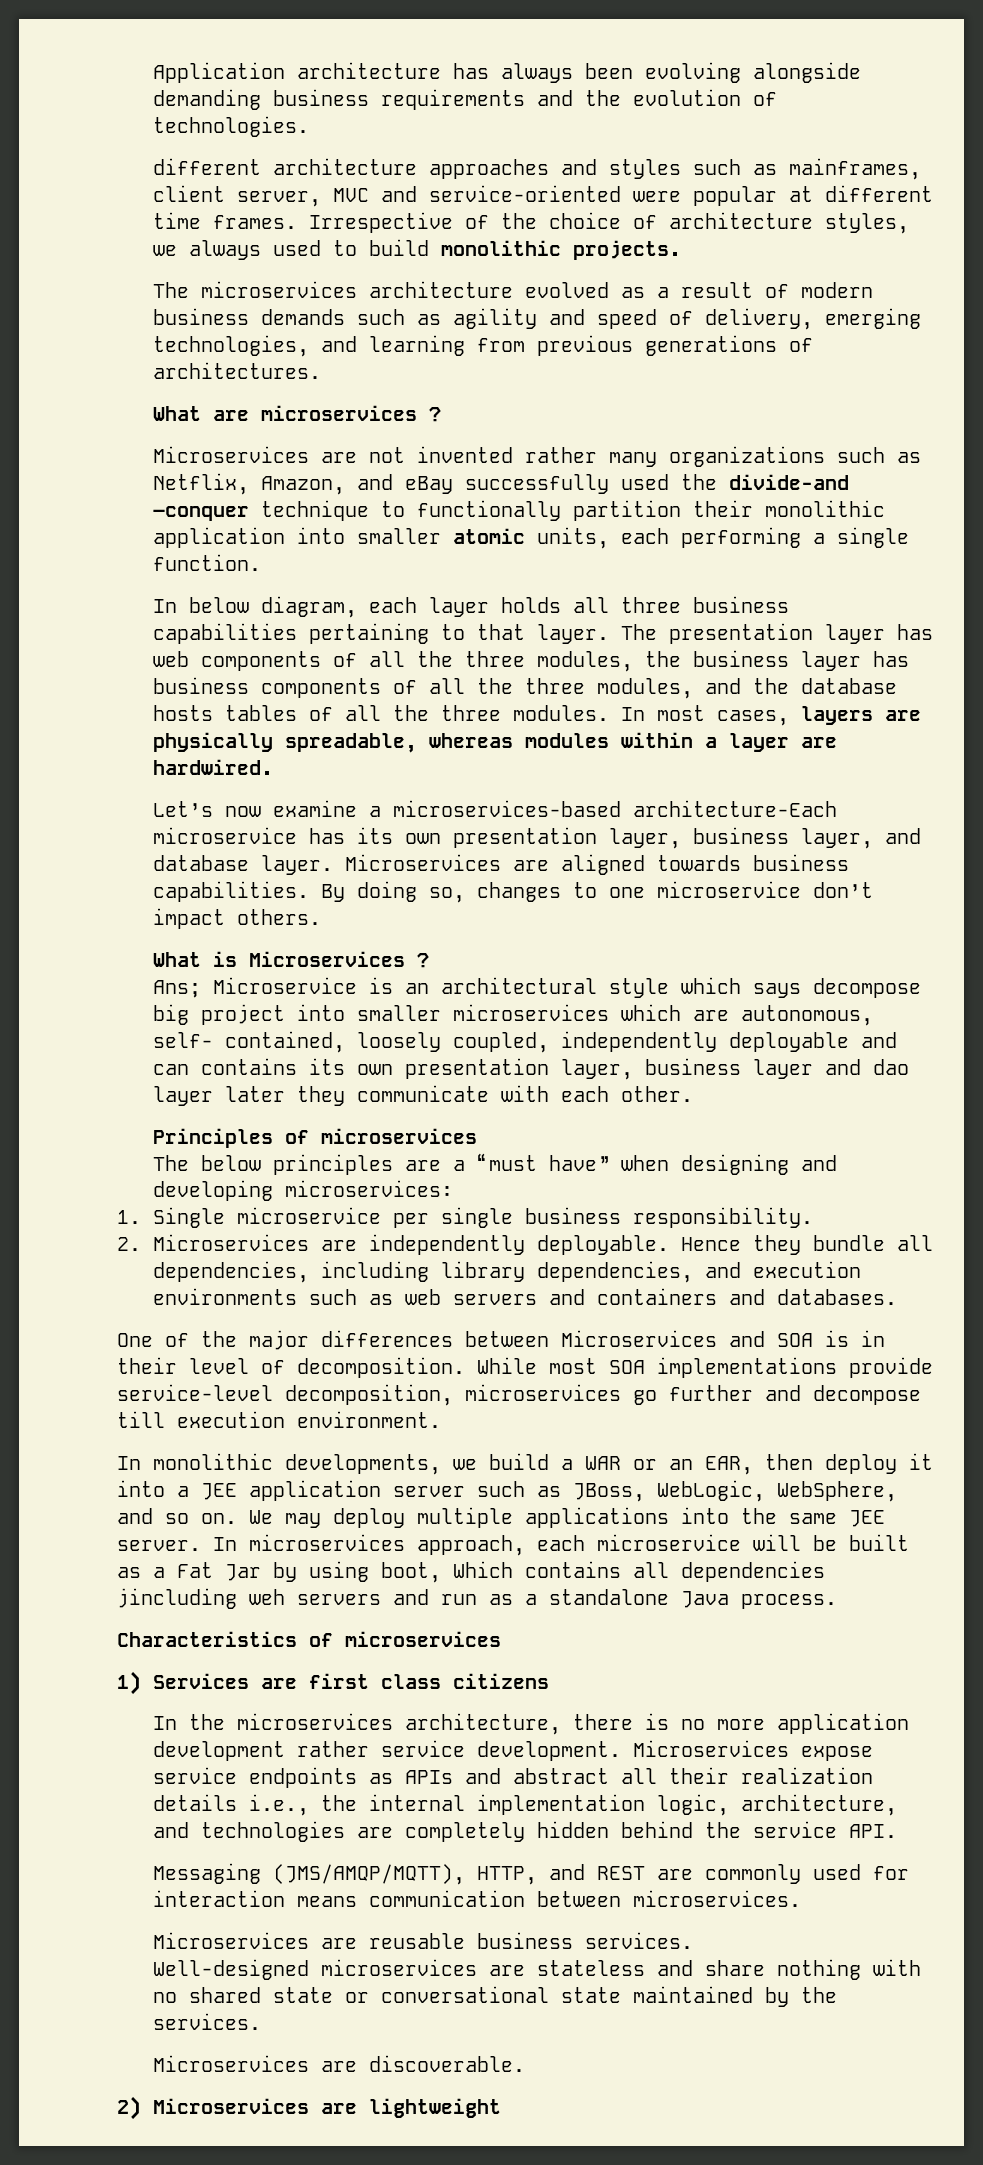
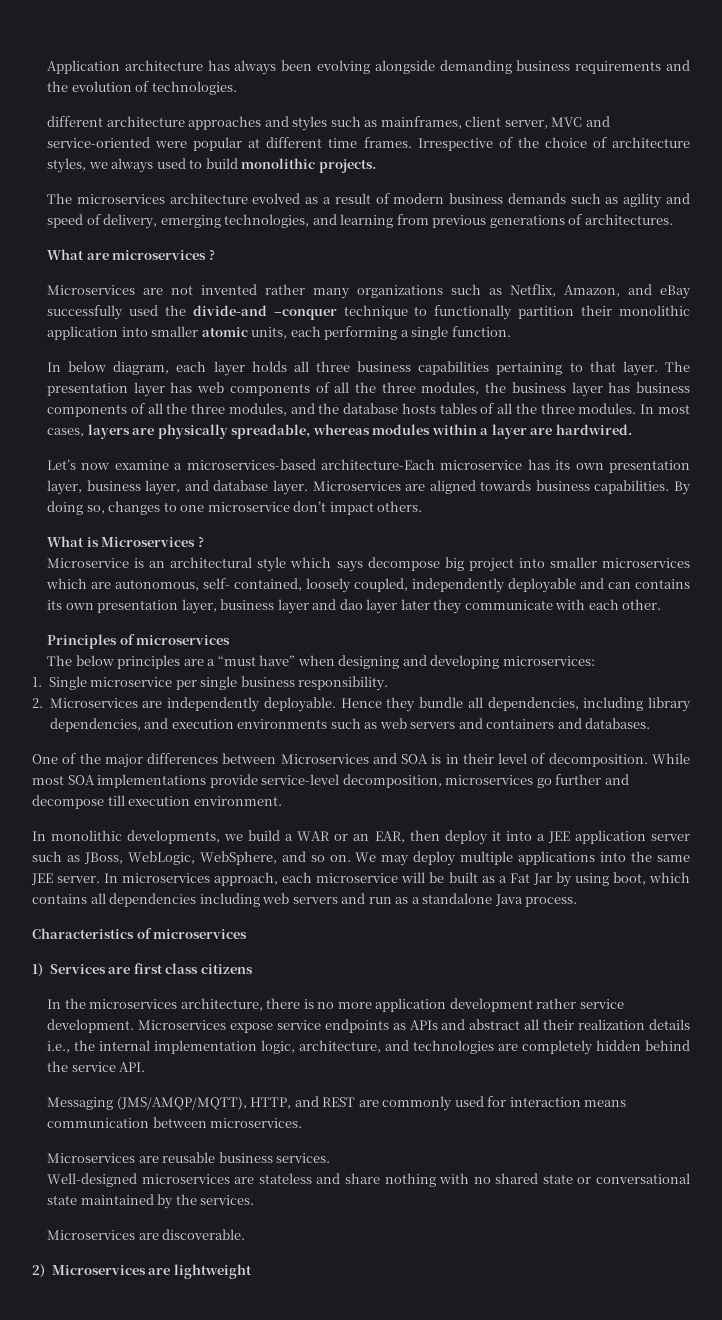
[153,980,202,998] Ans; -> (204, 541) none
[453,1561,513,1578] Which -> [648,872,690,883] which
[117,1588,285,1609] jincluding weh -> [199,893,290,907] including web

